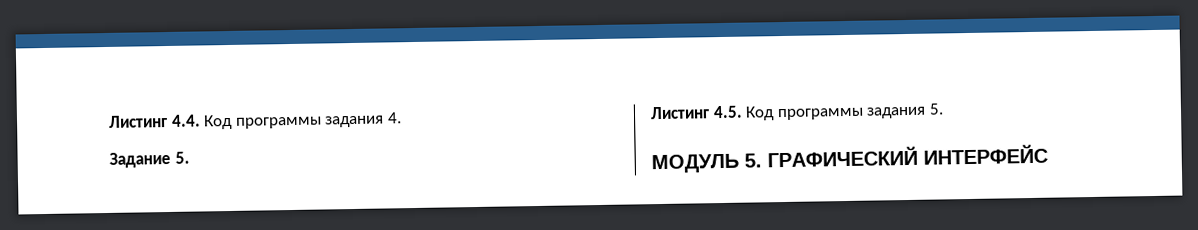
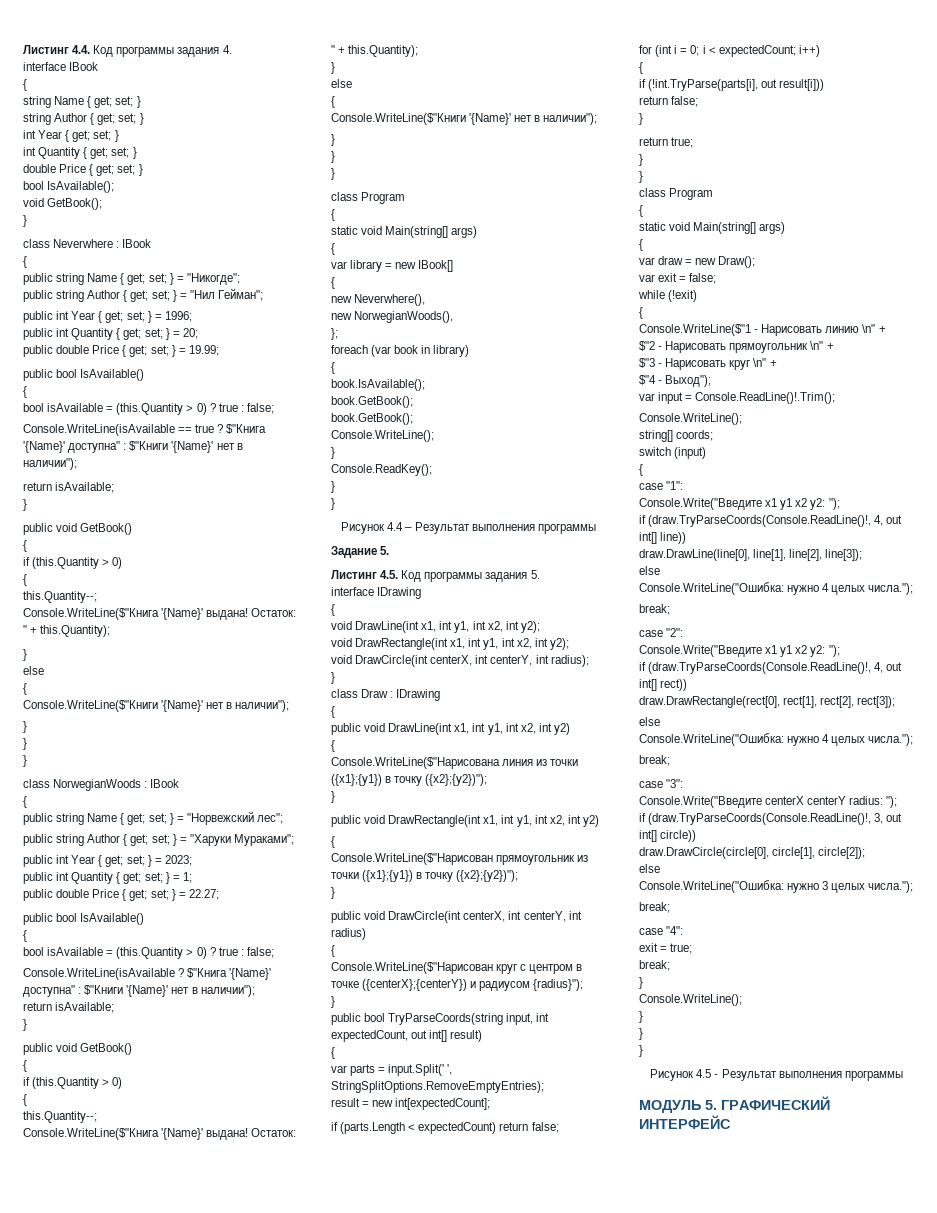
(402, 118) none -> [23,62,99,71] [23,79,27,91] [23,96,141,108] [23,113,144,125] [23,130,119,142] [23,147,137,159] [23,164,143,176] [23,181,115,193] [23,198,103,210] [23,215,27,227] [23,239,152,248] [23,256,27,268] [23,273,240,285] [23,288,263,302] [23,311,192,323] [23,328,198,340] [23,345,219,357] [23,369,145,381] [23,386,27,398] [23,403,274,415] [23,424,267,436] [23,441,243,453] [23,458,77,470] [23,482,115,493] [23,499,27,511] [23,523,133,535] [23,540,27,552] [23,557,123,569] [23,574,27,586] [23,591,97,603] [23,608,297,620] [23,625,111,637] [23,649,27,661] [23,666,44,675] [23,683,27,695] [23,700,290,712] [23,721,27,733] [23,738,27,750] [23,755,27,767] [23,779,180,791] [23,796,27,808] [23,811,283,825] [23,834,294,846] [23,855,192,867] [23,872,192,884] [23,889,219,901] [23,913,145,925] [23,930,27,942] [23,947,274,959] [23,968,272,980] [23,985,255,997] [23,1002,115,1013] [23,1019,27,1031] [23,1043,133,1055] [23,1060,27,1072] [23,1077,123,1089] [23,1094,27,1106] [23,1111,97,1123] [23,1128,297,1140] [331,45,419,57] [331,62,335,74] [331,79,352,88] [331,96,335,108] [331,113,598,125] [331,134,335,146] [331,151,335,163] [331,168,335,180] [331,192,406,204] [331,209,335,221] [331,226,478,238] [331,243,335,255] [331,260,454,272] [331,277,335,289] [331,294,426,306] [331,311,454,323] [331,328,338,340] [331,345,470,357] [331,362,335,374] [331,379,425,391] [331,396,413,408] [331,413,413,425] [331,430,434,442] [331,447,335,459] [331,464,432,476] [331,481,335,493] [331,498,335,510] [341,522,596,534] // interface IBook // { // string Name { get; set; } // string Author { get; set; } // int Year { get; set; } // int Quantity { get; set; } // double Price { get; set; } // bool IsAvailable(); // void GetBook(); // } // class Neverwhere : IBook // { // public string Name { get; set; } = "Никогде"; // public string Author { get; set; } = "Нил Гейман"; // public int Year { get; set; } = 1996; // public int Quantity { get; set; } = 20; // public double Price { get; set; } = 19.99; // public bool IsAvailable() // { // bool isAvailable = (this.Quantity > 0) ? true : false; // Console.WriteLine(isAvailable == true ? $"Книга '{Name}' доступна" : $"Книги '{Name}' нет в наличии"); // return isAvailable; // } // public void GetBook() // { // if (this.Quantity > 0) // { // this.Quantity--; // Console.WriteLine($"Книга '{Name}' выдана! Остаток: " + this.Quantity); // } // else // { // Console.WriteLine($"Книги '{Name}' нет в наличии"); // } // } // } // class NorwegianWoods : IBook // { // public string Name { get; set; } = "Норвежский лес"; // public string Author { get; set; } = "Харуки Мураками"; // public int Year { get; set; } = 2023; // public int Quantity { get; set; } = 1; // public double Price { get; set; } = 22.27; // public bool IsAvailable() // { // bool isAvailable = (this.Quantity > 0) ? true : false; // Console.WriteLine(isAvailable ? $"Книга '{Name}' доступна" : $"Книги '{Name}' нет в наличии"); // return isAvailable; // } // public void GetBook() // { // if (this.Quantity > 0) // { // this.Quantity--; // Console.WriteLine($"Книга '{Name}' выдана! Остаток: " + this.Quantity); // } // else // { // Console.WriteLine($"Книги '{Name}' нет в наличии"); // } // } // } // class Program // { // static void Main(string[] args) // { // var library = new IBook[] // { // new Neverwhere(), // new NorwegianWoods(), // }; // foreach (var book in library) // { // book.IsAvailable(); // book.GetBook(); // book.GetBook(); // Console.WriteLine(); // } // Console.ReadKey(); // } // } // Рисунок 4.4 – Результат выполнения программы
(944, 109) none -> [331,587,422,599] [331,604,335,616] [331,621,540,633] [331,638,569,650] [331,655,589,667] [331,672,335,684] [331,689,441,701] [331,706,335,718] [331,723,570,735] [331,740,335,752] [331,757,579,769] [331,774,488,786] [331,791,335,803] [331,815,599,827] [331,836,335,848] [331,853,589,865] [331,870,519,882] [331,887,335,899] [331,911,582,923] [331,928,366,940] [331,945,335,957] [331,962,583,974] [331,979,584,991] [331,996,335,1008] [331,1013,550,1025] [331,1030,483,1042] [331,1047,335,1059] [331,1064,453,1076] [331,1081,544,1093] [331,1098,491,1110] [331,1122,559,1134] [639,45,820,57] [639,62,643,74] [639,79,825,91] [639,96,699,107] [639,113,643,125] [639,137,694,148] [639,154,643,166] [639,171,643,183] [639,188,714,200] [639,205,643,217] [639,222,786,234] [639,239,643,251] [639,256,756,268] [639,273,717,284] [638,290,698,302] [639,307,643,319] [639,324,886,336] [639,341,834,353] [639,358,777,370] [639,375,712,387] [639,392,836,404] [639,413,742,425] [639,430,714,442] [639,447,707,459] [639,464,643,476] [639,481,684,490] [639,498,840,510] [639,515,903,527] [639,532,687,544] [639,549,863,561] [639,566,660,575] [639,582,914,595] [639,604,670,615] [639,628,684,637] [639,645,840,657] [639,662,903,674] [639,679,688,691] [639,696,896,708] [639,717,660,726] [639,733,914,746] [639,755,670,766] [639,779,684,788] [639,796,898,808] [639,813,903,825] [639,830,697,842] [639,847,866,859] [639,864,660,873] [639,880,914,893] [639,902,670,913] [639,926,684,935] [639,943,693,954] [639,960,670,971] [639,977,643,989] [639,994,742,1006] [639,1011,643,1023] [639,1028,643,1040] [639,1045,643,1057] [650,1069,903,1081] // interface IDrawing // { // void DrawLine(int x1, int y1, int x2, int y2); // void DrawRectangle(int x1, int y1, int x2, int y2); // void DrawCircle(int centerX, int centerY, int radius); // } // class Draw : IDrawing // { // public void DrawLine(int x1, int y1, int x2, int y2) // { // Console.WriteLine($"Нарисована линия из точки ({x1};{y1}) в точку ({x2};{y2})"); // } // public void DrawRectangle(int x1, int y1, int x2, int y2) // { // Console.WriteLine($"Нарисован прямоугольник из точки ({x1};{y1}) в точку ({x2};{y2})"); // } // public void DrawCircle(int centerX, int centerY, int radius) // { // Console.WriteLine($"Нарисован круг с центром в точке ({centerX};{centerY}) и радиусом {radius}"); // } // public bool TryParseCoords(string input, int expectedCount, out int[] result) // { // var parts = input.Split(' ', StringSplitOptions.RemoveEmptyEntries); // result = new int[expectedCount]; // if (parts.Length < expectedCount) return false; // for (int i = 0; i < expectedCount; i++) // { // if (!int.TryParse(parts[i], out result[i])) // return false; // } // return true; // } // } // class Program // { // static void Main(string[] args) // { // var draw = new Draw(); // var exit = false; // while (!exit) // { // Console.WriteLine($"1 - Нарисовать линию \n" + // $"2 - Нарисовать прямоугольник \n" + // $"3 - Нарисовать круг \n" + // $"4 - Выход"); // var input = Console.ReadLine()!.Trim(); // Console.WriteLine(); // string[] coords; // switch (input) // { // case "1": // Console.Write("Введите x1 y1 x2 y2: "); // if (draw.TryParseCoords(Console.ReadLine()!, 4, out int[] line)) // draw.DrawLine(line[0], line[1], line[2], line[3]); // else // Console.WriteLine("Ошибка: нужно 4 целых числа."); // break; // case "2": // Console.Write("Введите x1 y1 x2 y2: "); // if (draw.TryParseCoords(Console.ReadLine()!, 4, out int[] rect)) // draw.DrawRectangle(rect[0], rect[1], rect[2], rect[3]); // else // Console.WriteLine("Ошибка: нужно 4 целых числа."); // break; // case "3": // Console.Write("Введите centerX centerY radius: "); // if (draw.TryParseCoords(Console.ReadLine()!, 3, out int[] circle)) // draw.DrawCircle(circle[0], circle[1], circle[2]); // else // Console.WriteLine("Ошибка: нужно 3 целых числа."); // break; // case "4": // exit = true; // break; // } // Console.WriteLine(); // } // } // } // Рисунок 4.5 - Результат выполнения программы

